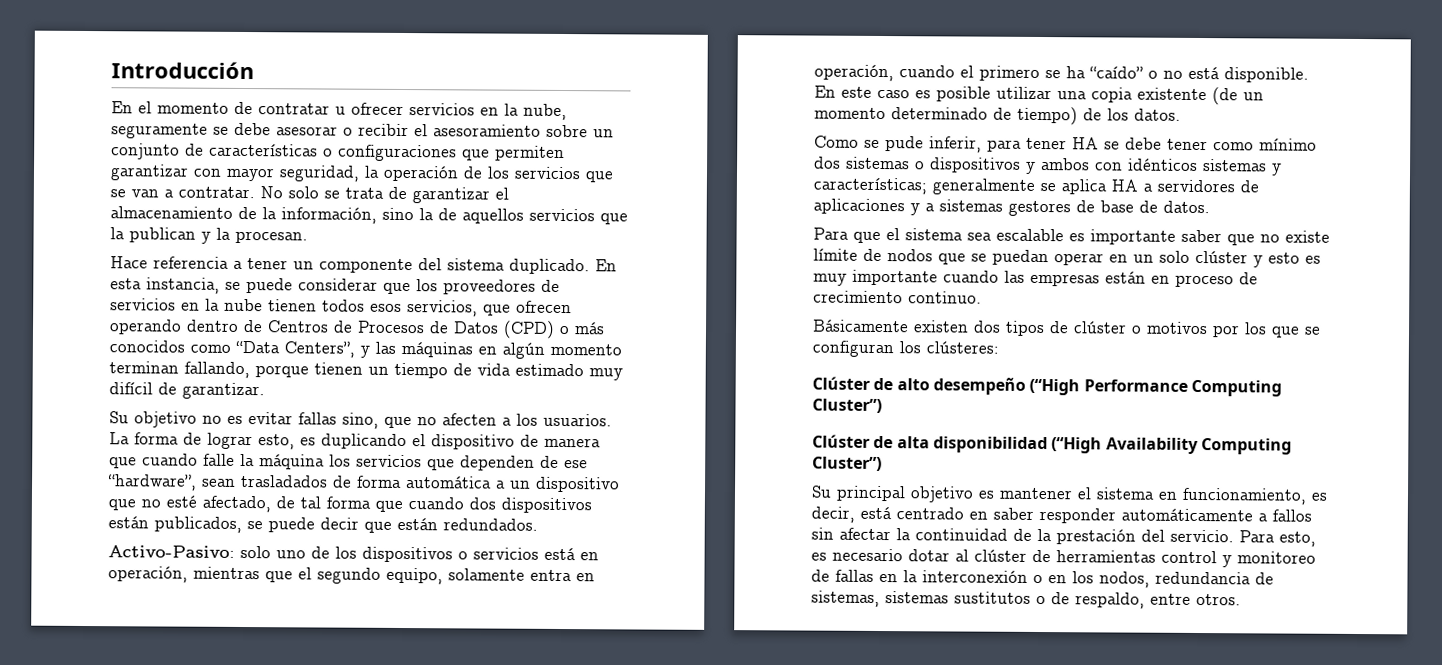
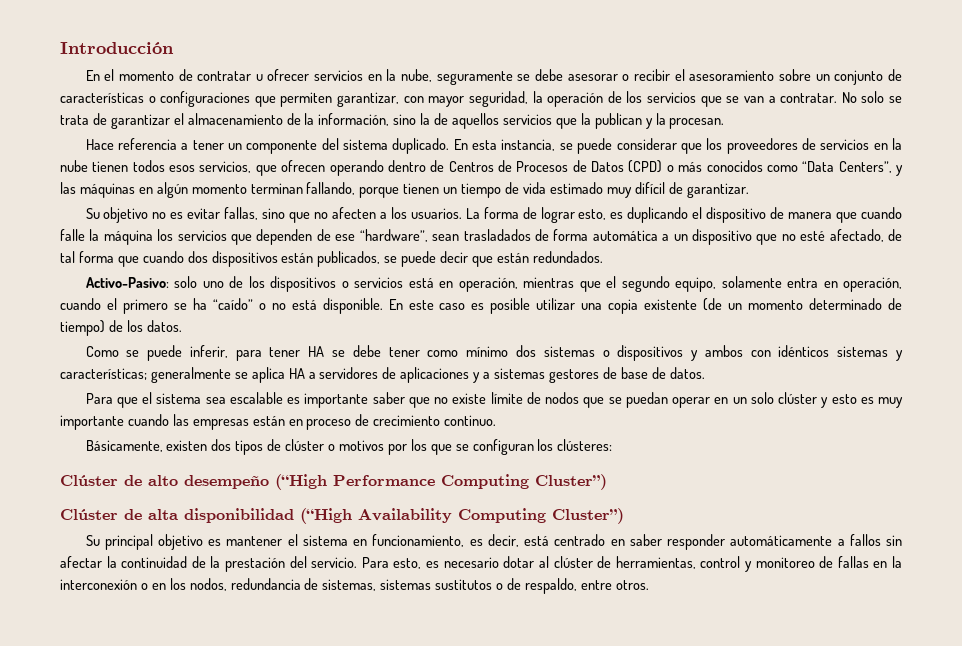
[110,164,189,181] garantizar -> [337,92,400,107] garantizar,
[298,412,379,429] fallas sino, -> [224,207,286,220] fallas, sino
[885,136,924,152] pude -> [147,345,183,361] puede
[813,319,909,333] Básicamente -> [85,440,163,452] Básicamente,
[1056,550,1156,563] herramientas -> [615,556,696,569] herramientas,

